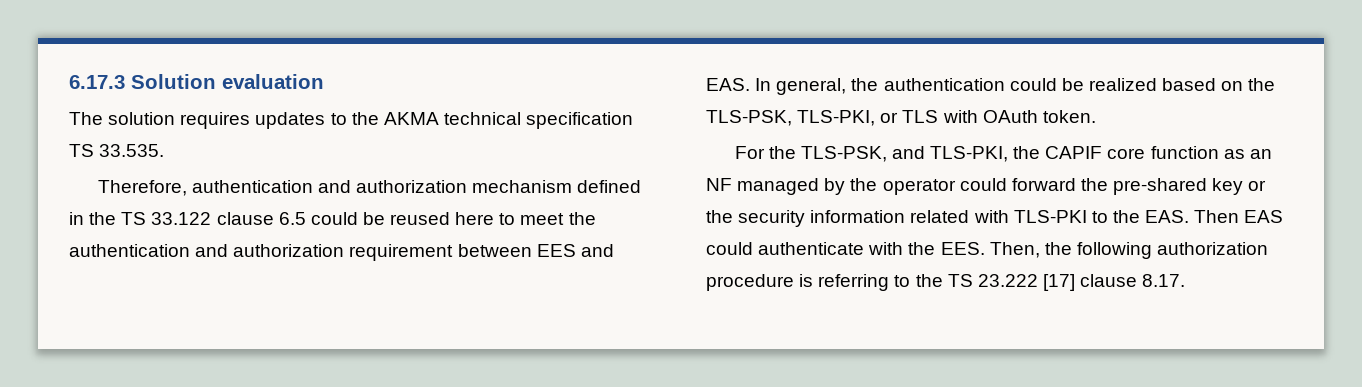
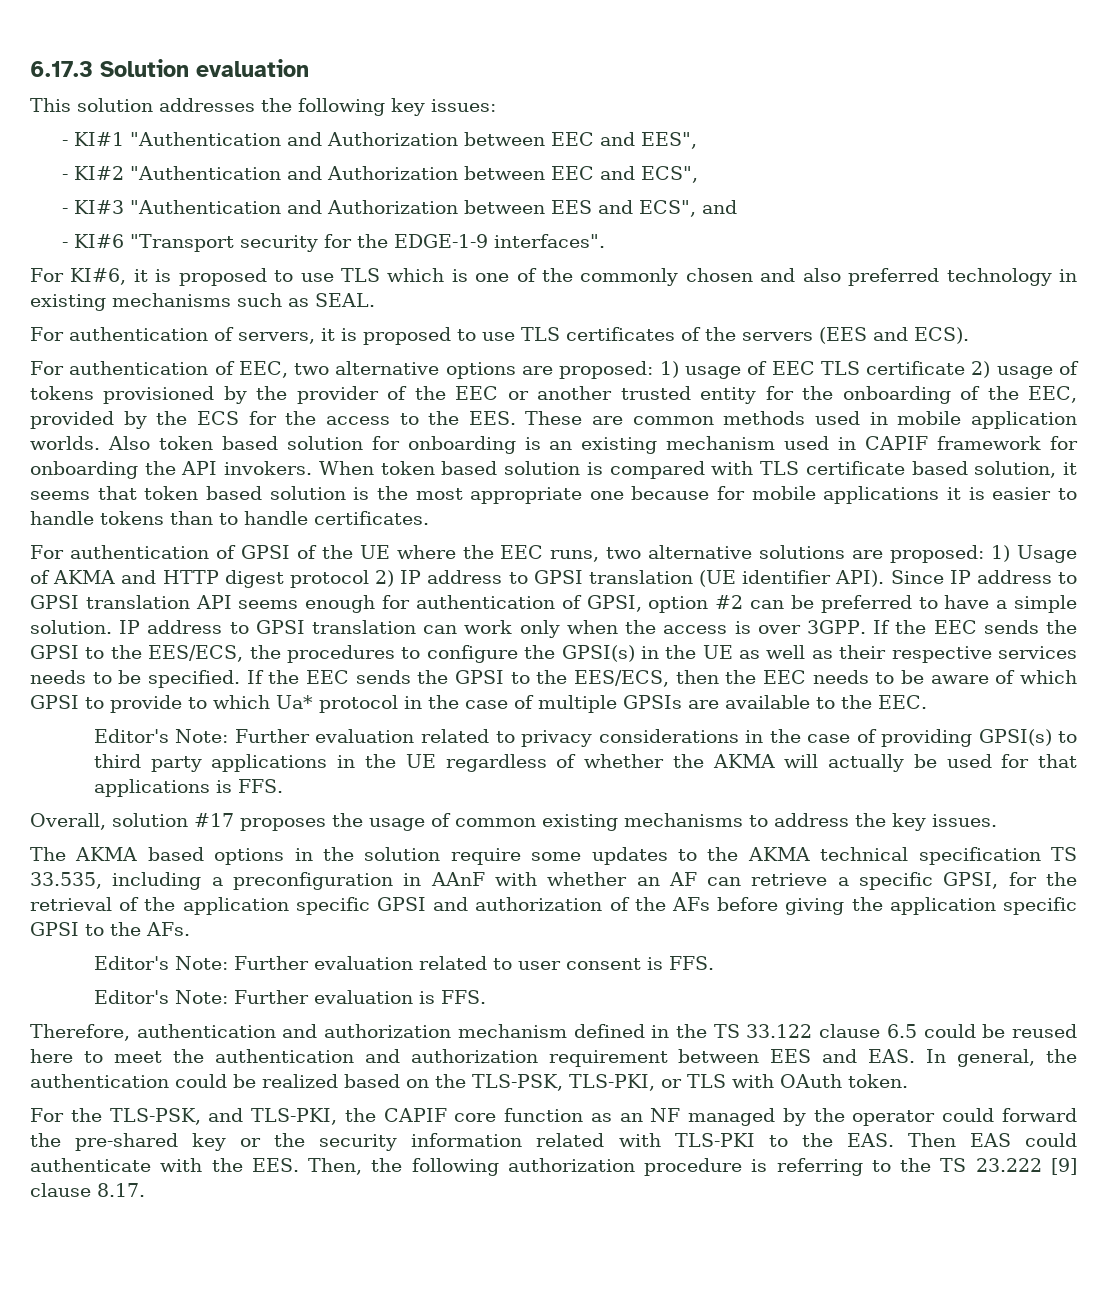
[69,112,251,129] The solution requires -> [30,98,496,116] [61,132,697,149] [61,166,698,183] [61,200,737,217] [61,234,605,252] [30,268,1077,286] [30,293,375,311] [30,327,969,345] [30,361,1079,379] [30,386,1078,404] [30,411,1077,429] [30,436,1078,454] [30,461,1078,479] [30,486,1077,504] [30,511,429,525] [30,545,1077,563] [30,570,1077,588] [30,595,1078,613] [30,620,1077,638] [30,645,1078,663] [30,670,1077,688] [30,695,927,713] [93,729,1078,747] [93,754,1078,772] [93,779,283,797] [30,813,997,831] [30,847,582,865] This solution addresses the following key issues: // - KI#1 "Authentication and Authorization between EEC and EES", // - KI#2 "Authentication and Authorization between EEC and ECS", // - KI#3 "Authentication and Authorization between EES and ECS", and // - KI#6 "Transport security for the EDGE-1-9 interfaces". // For KI#6, it is proposed to use TLS which is one of the commonly chosen and also preferred technology in existing mechanisms such as SEAL. // For authentication of servers, it is proposed to use TLS certificates of the servers (EES and ECS). // For authentication of EEC, two alternative options are proposed: 1) usage of EEC TLS certificate 2) usage of tokens provisioned by the provider of the EEC or another trusted entity for the onboarding of the EEC, provided by the ECS for the access to the EES. These are common methods used in mobile application worlds. Also token based solution for onboarding is an existing mechanism used in CAPIF framework for onboarding the API invokers. When token based solution is compared with TLS certificate based solution, it seems that token based solution is the most appropriate one because for mobile applications it is easier to handle tokens than to handle certificates. // For authentication of GPSI of the UE where the EEC runs, two alternative solutions are proposed: 1) Usage of AKMA and HTTP digest protocol 2) IP address to GPSI translation (UE identifier API). Since IP address to GPSI translation API seems enough for authentication of GPSI, option #2 can be preferred to have a simple solution. IP address to GPSI translation can work only when the access is over 3GPP. If the EEC sends the GPSI to the EES/ECS, the procedures to configure the GPSI(s) in the UE as well as their respective services needs to be specified. If the EEC sends the GPSI to the EES/ECS, then the EEC needs to be aware of which GPSI to provide to which Ua* protocol in the case of multiple GPSIs are available to the EEC. // Editor's Note: Further evaluation related to privacy considerations in the case of providing GPSI(s) to third party applications in the UE regardless of whether the AKMA will actually be used for that applications is FFS. // Overall, solution #17 proposes the usage of common existing mechanisms to address the key issues. // The AKMA based options in the solution require some
[99,144,165,157] 33.535. -> [30,872,1077,890] [30,897,1078,915] [30,922,190,936] [93,956,714,970] [93,990,486,1004] 33.535, including a preconfiguration in AAnF with whether an AF can retrieve a specific GPSI, for the retrieval of the application specific GPSI and authorization of the AFs before giving the application specific GPSI to the AFs. // Editor's Note: Further evaluation related to user consent is FFS. // Editor's Note: Further evaluation is FFS.
[1042,274,1075,291] [17] -> [1051,1158,1077,1175] [9]

